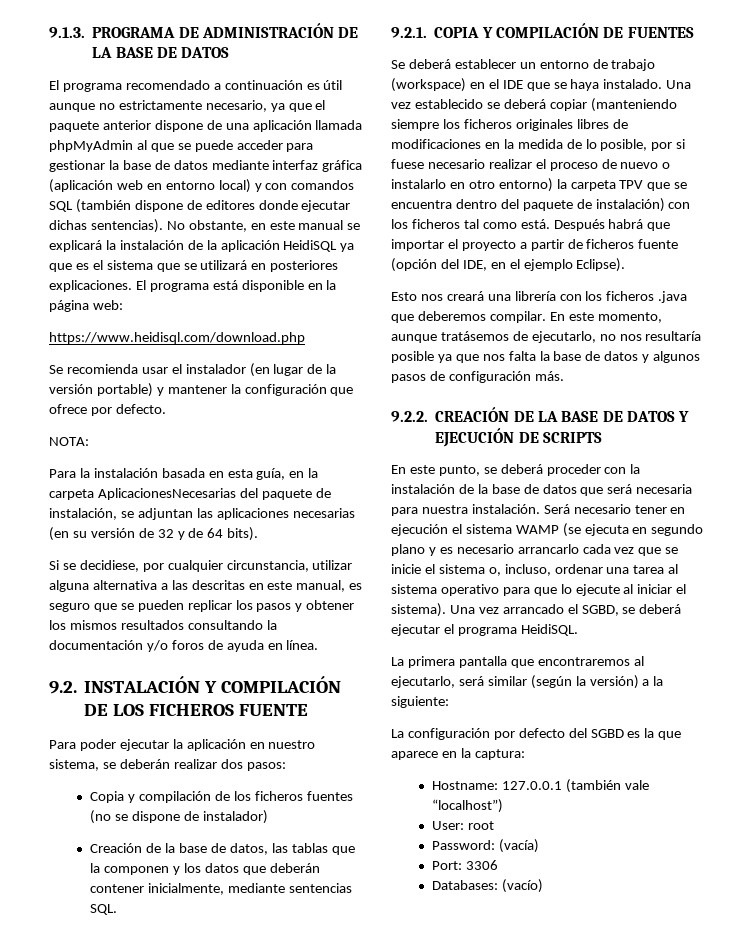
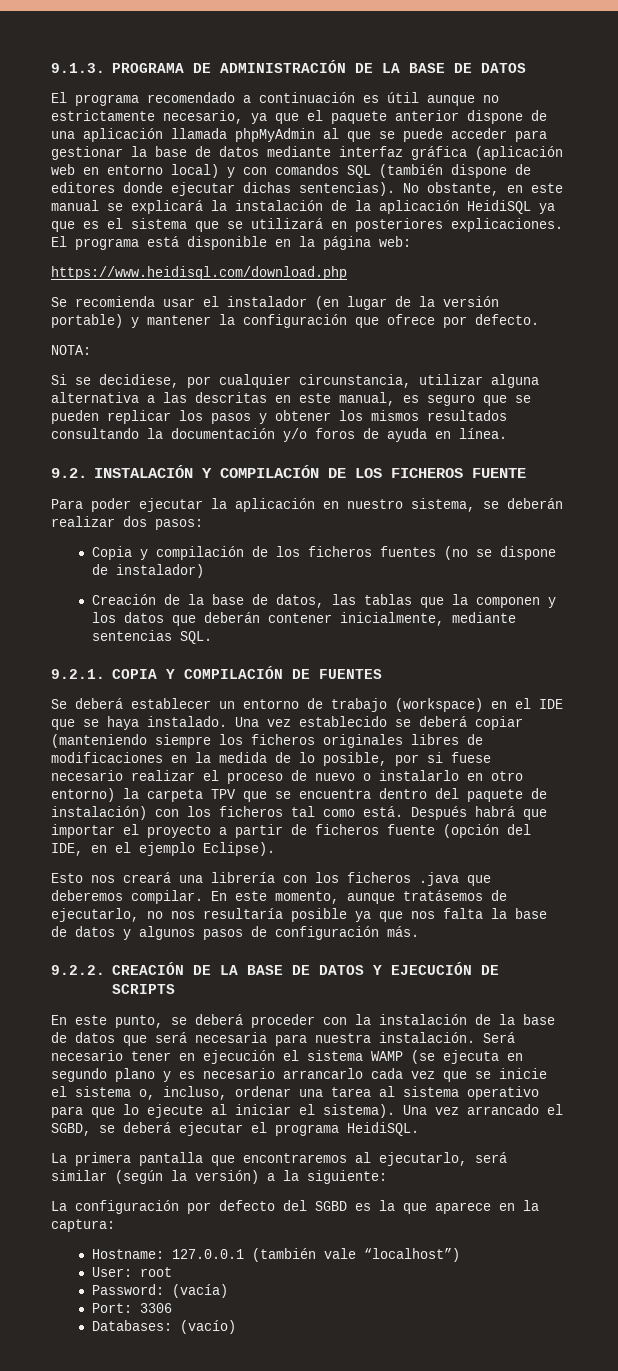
[49,468,319,480] [49,488,331,500] [49,508,355,520] [49,527,259,541] // Para la instalación basada en esta guía, en la carpeta AplicacionesNecesarias del paquete de instalación, se adjuntan las aplicaciones necesarias (en su versión de 32 y de 64 bits). -> (91, 350) none

